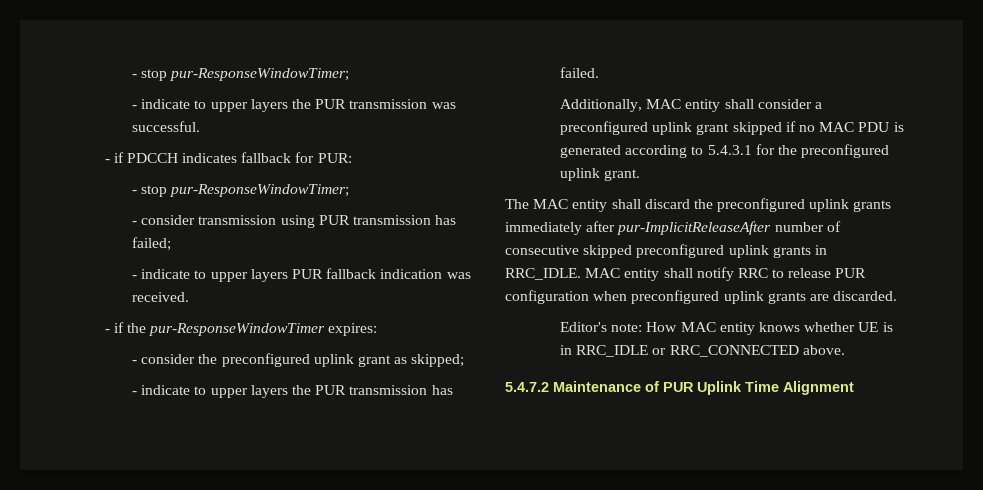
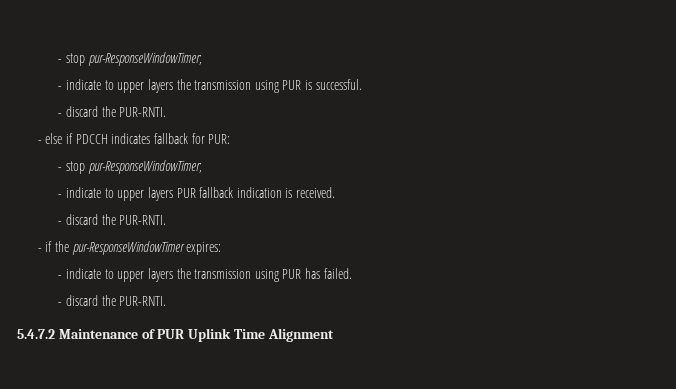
[315,99,456,109] [132,121,201,132] [104,159,110,163] PUR transmission was successful. // - -> [194,79,362,93] [58,106,167,117] [37,133,63,144] transmission using PUR is successful. // - discard the PUR-RNTI. // - else
[132,215,457,228] [132,237,172,251] // - consider transmission using PUR transmission has failed; -> (202, 167) none
[446,272,471,279] was -> [285,188,293,198] is
(190, 297) none -> [58,214,167,225] // - discard the PUR-RNTI.
[132,353,465,367] [132,385,428,398] // - consider the preconfigured uplink grant as skipped; // - indicate to upper layers the PUR transmission -> [58,268,302,282] // - indicate to upper layers the transmission using PUR
[560,99,823,112] [560,121,904,135] [560,144,890,158] [560,168,641,181] [505,198,892,212] [505,221,841,235] [505,244,827,258] [505,267,867,281] [505,290,898,304] [560,322,893,335] [560,345,845,357] Additionally, MAC entity shall consider a preconfigured uplink grant skipped if no MAC PDU is generated according to 5.4.3.1 for the preconfigured uplink grant. // The MAC entity shall discard the preconfigured uplink grants immediately after pur-ImplicitReleaseAfter number of consecutive skipped preconfigured uplink grants in RRC_IDLE. MAC entity shall notify RRC to release PUR configuration when preconfigured uplink grants are discarded. // Editor's note: How MAC entity knows whether UE is in RRC_IDLE or RRC_CONNECTED above. -> [58,295,167,306] - discard the PUR-RNTI.

